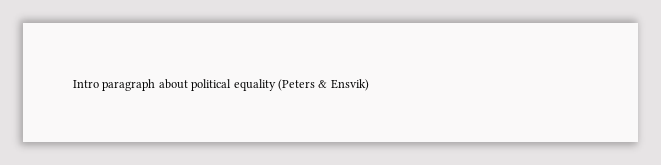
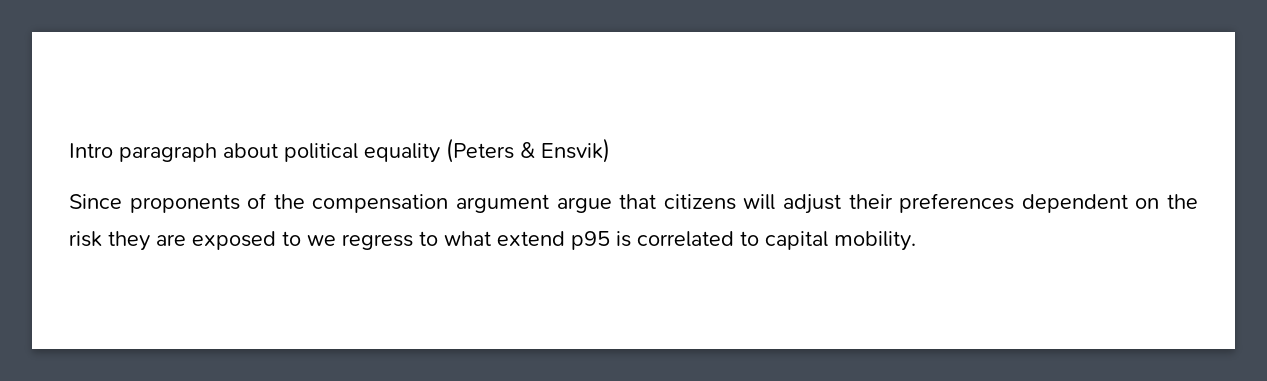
(369, 85) none -> [69,193,1198,214] [69,231,916,251] // Since proponents of the compensation argument argue that citizens will adjust their preferences dependent on the risk they are exposed to we regress to what extend p95 is correlated to capital mobility.

